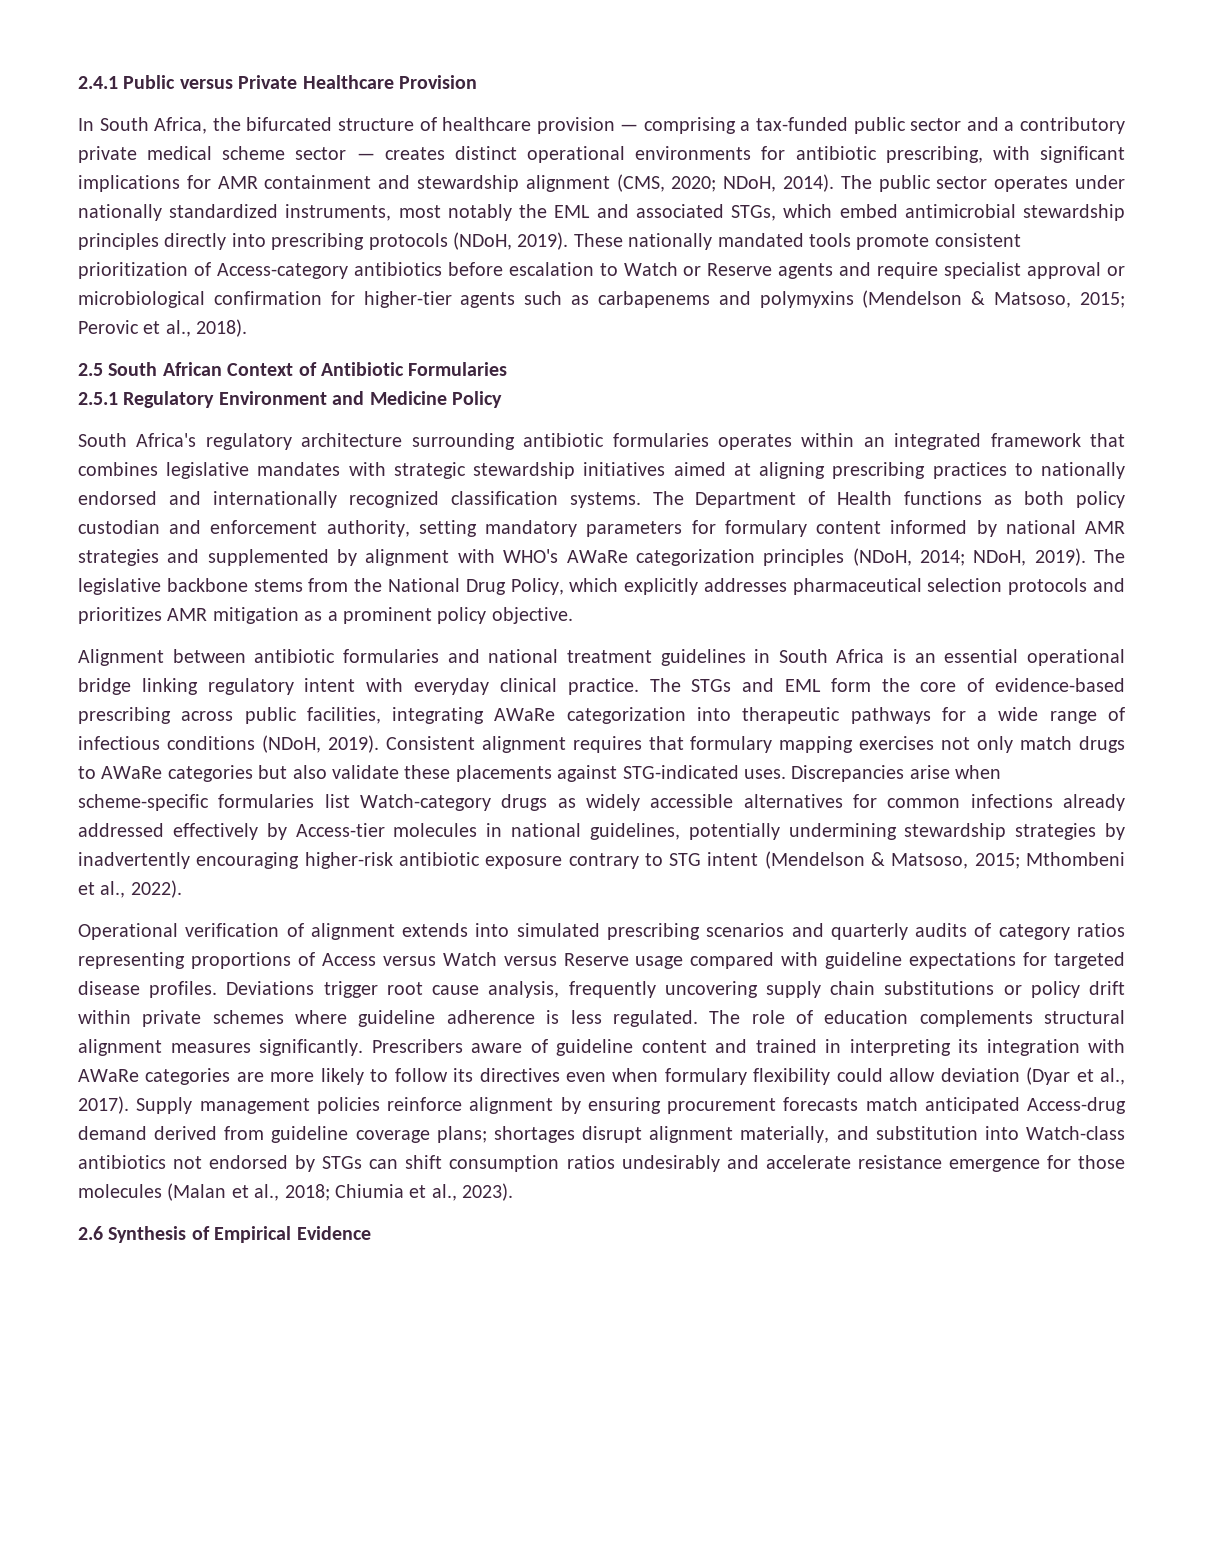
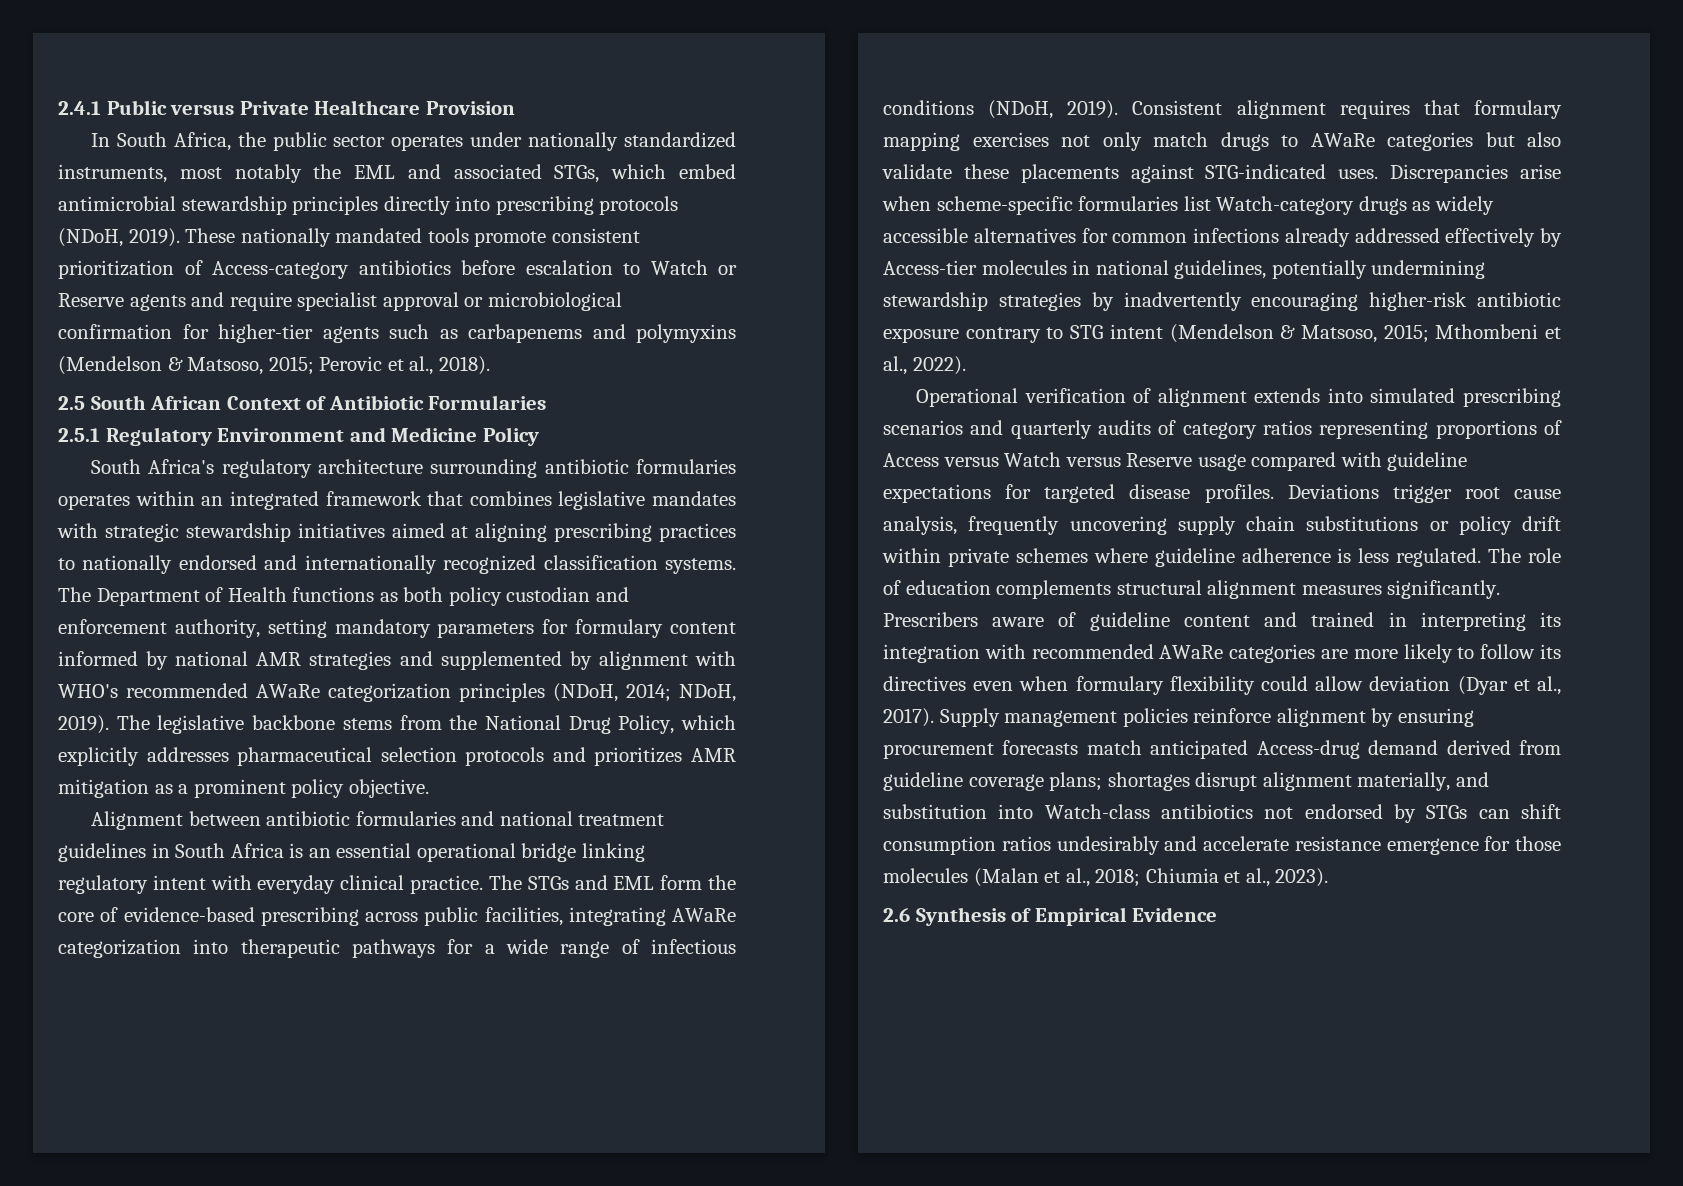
[246,117,1126,134] [78,146,1125,163] [78,174,872,192] bifurcated structure of healthcare provision — comprising a tax-funded public sector and a contributory private medical scheme sector — creates distinct operational environments for antibiotic prescribing, with significant implications for AMR containment and stewardship alignment (CMS, 2020; NDoH, 2014). The -> (266, 139) none
(559, 556) none -> [126,683,248,698] recommended
(1125, 1046) none -> [1031,644,1154,659] recommended

